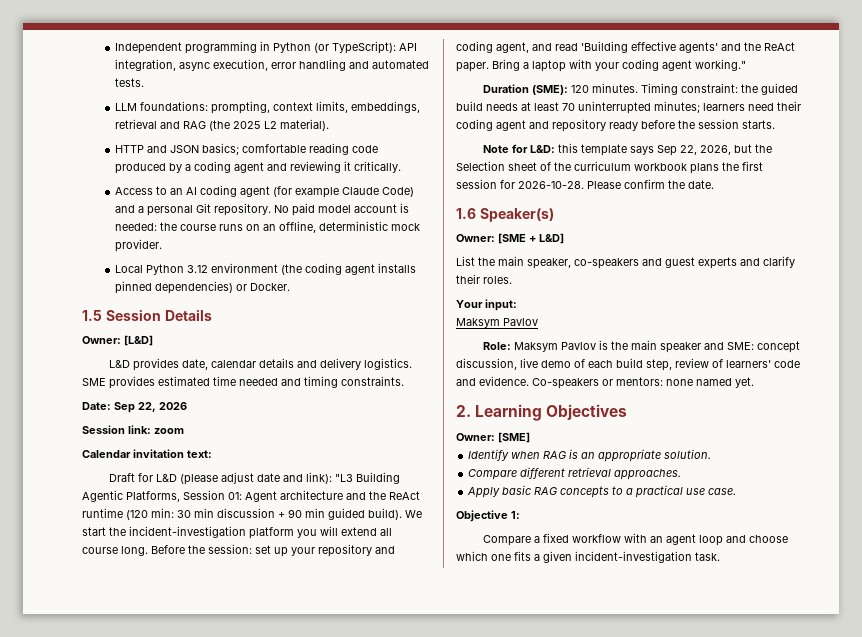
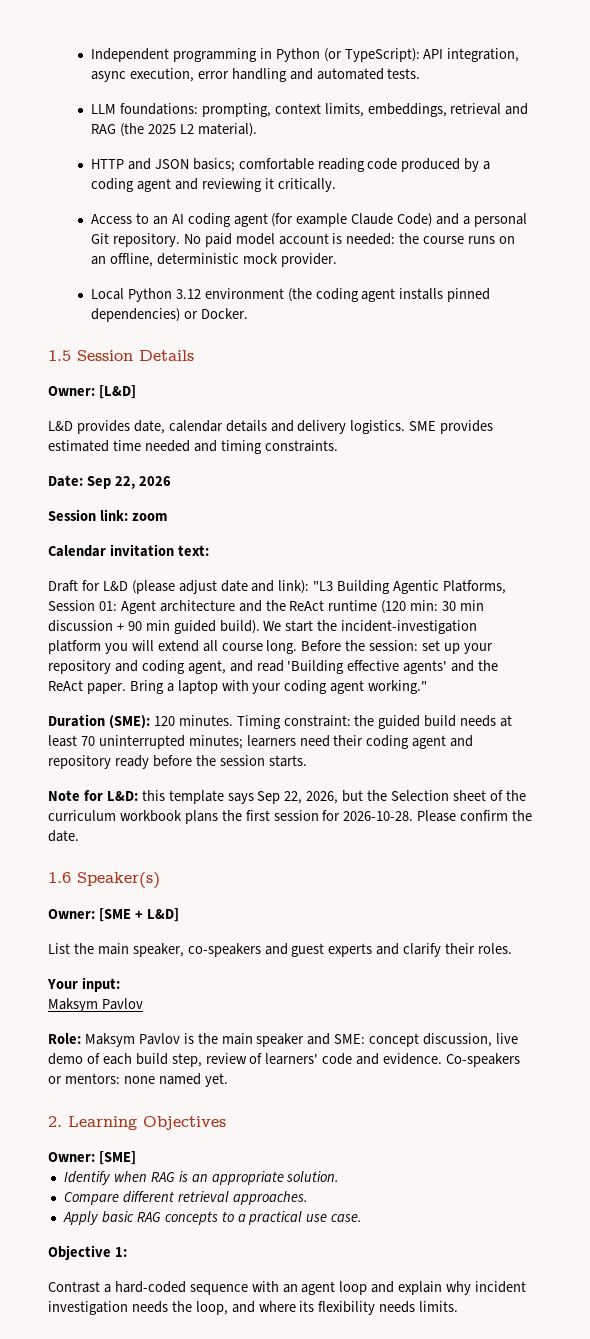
[483,533,622,546] Compare a fixed workflow -> [48,1281,248,1295] Contrast a hard-coded sequence
[749,535,789,543] [456,551,720,563] choose which one fits a given incident-investigation task. -> [398,1281,527,1295] [48,1301,459,1315] explain why incident investigation needs the loop, and where its flexibility needs limits.

